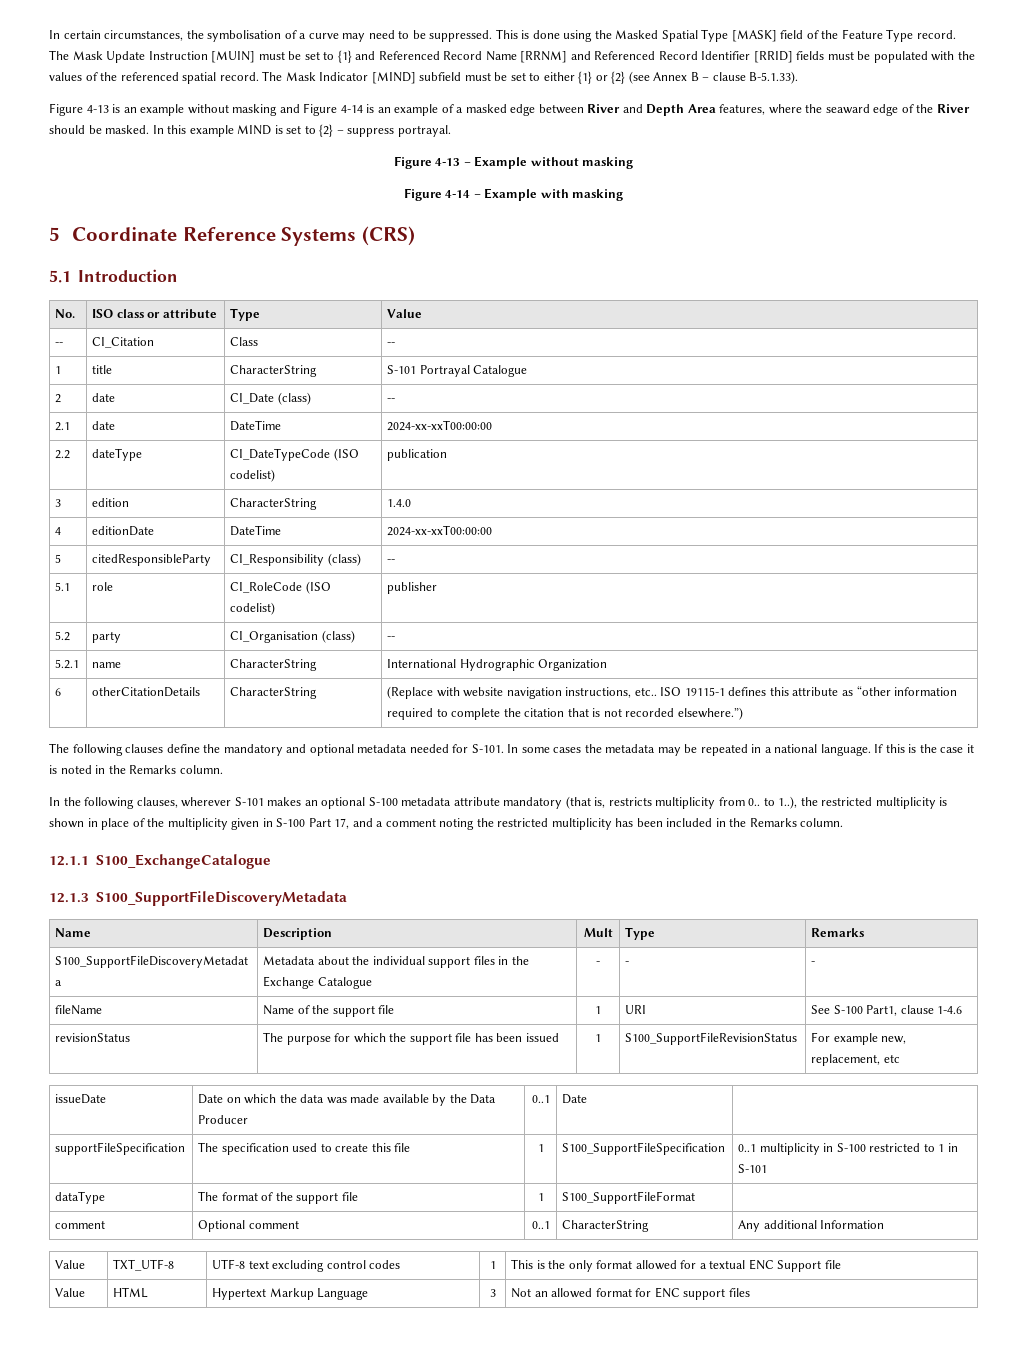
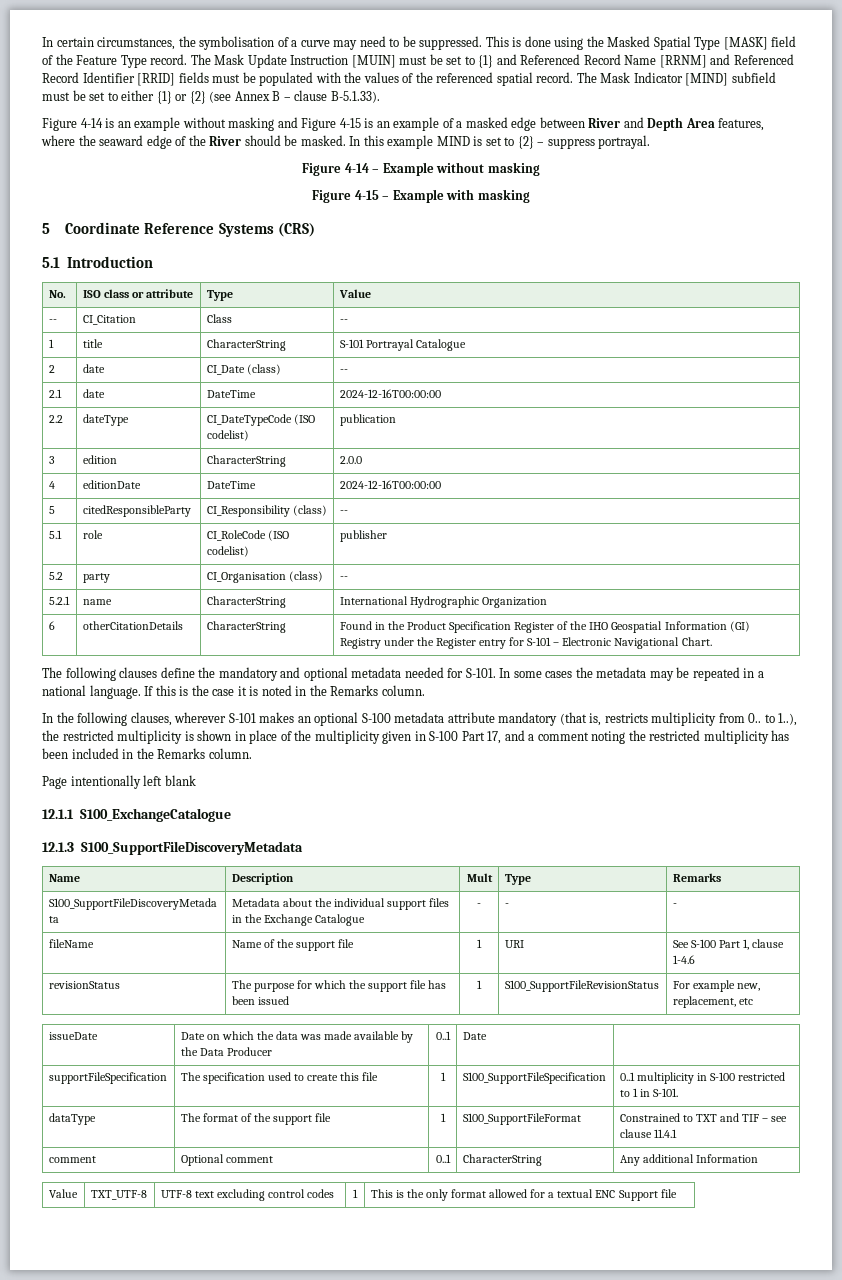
[86,105,109,113] 4-13 -> [80,118,103,128] 4-14
[340,105,363,113] 4-14 -> [339,118,361,128] 4-15
[435,158,461,166] 4-13 -> [344,163,369,173] 4-14
[445,190,471,198] 4-14 -> [354,190,379,200] 4-15
[387,420,493,431] 2024-xx-xxT00:00:00 -> [339,389,441,398] 2024-12-16T00:00:00
[387,499,412,507] 1.4.0 -> [339,456,362,464] 2.0.0
[387,525,493,536] 2024-xx-xxT00:00:00 -> [339,480,441,489] 2024-12-16T00:00:00
[387,686,958,699] [387,707,743,720] (Replace with website navigation instructions, etc.. ISO 19115-1 defines this attribute as “other information required to complete the citation that is not recorded elsewhere.”) -> [339,621,750,633] [339,637,712,649] Found in the Product Specification Register of the IHO Geospatial Information (GI) Registry under the Register entry for S-101 – Electronic Navigational Chart.
(844, 822) none -> [42,775,196,789] // Page intentionally left blank
[866,1005,898,1016] Part1, -> [718,939,749,950] Part 1,
[738,1164,768,1173] S-101 -> [652,1088,678,1097] S-101.
(696, 1197) none -> [619,1113,788,1122] [619,1129,677,1138] Constrained to TXT and TIF – see clause 11.4.1
[55,1288,86,1297] [113,1287,149,1298] [212,1288,369,1300] [489,1289,496,1297] [511,1287,750,1300] // Value | HTML | Hypertext Markup Language | 3 | Not an allowed format for ENC support files -> (677, 1193) none

